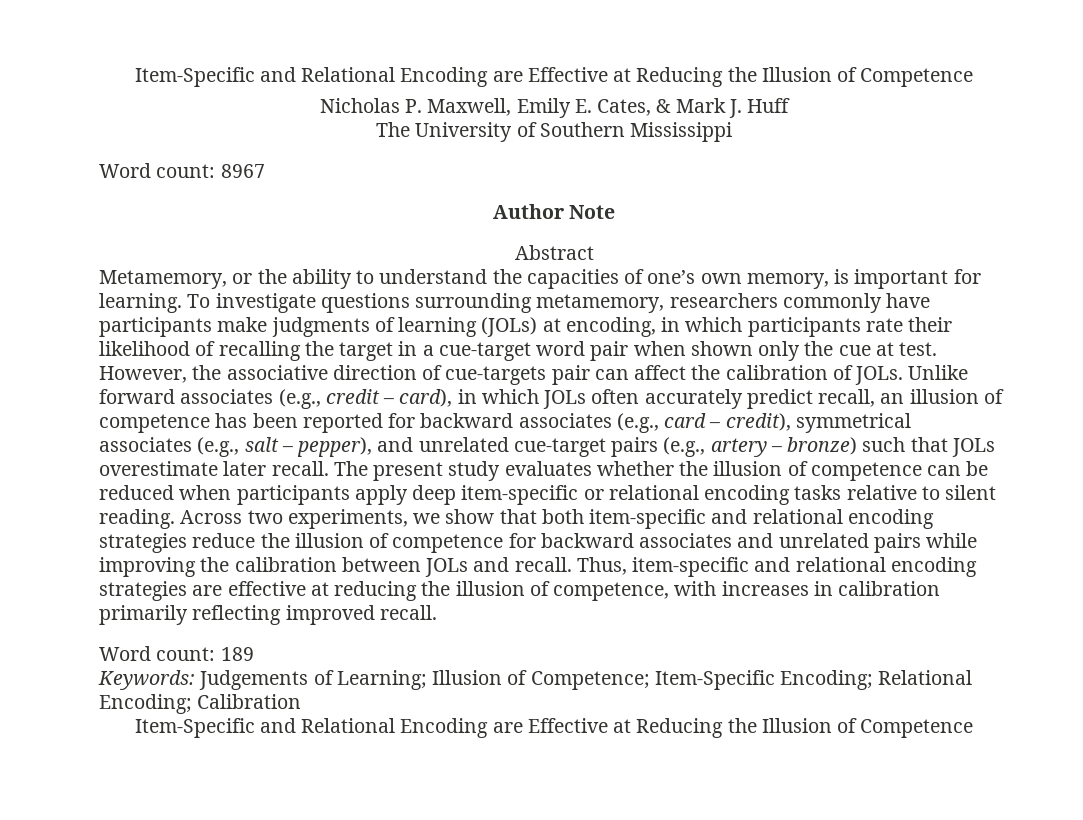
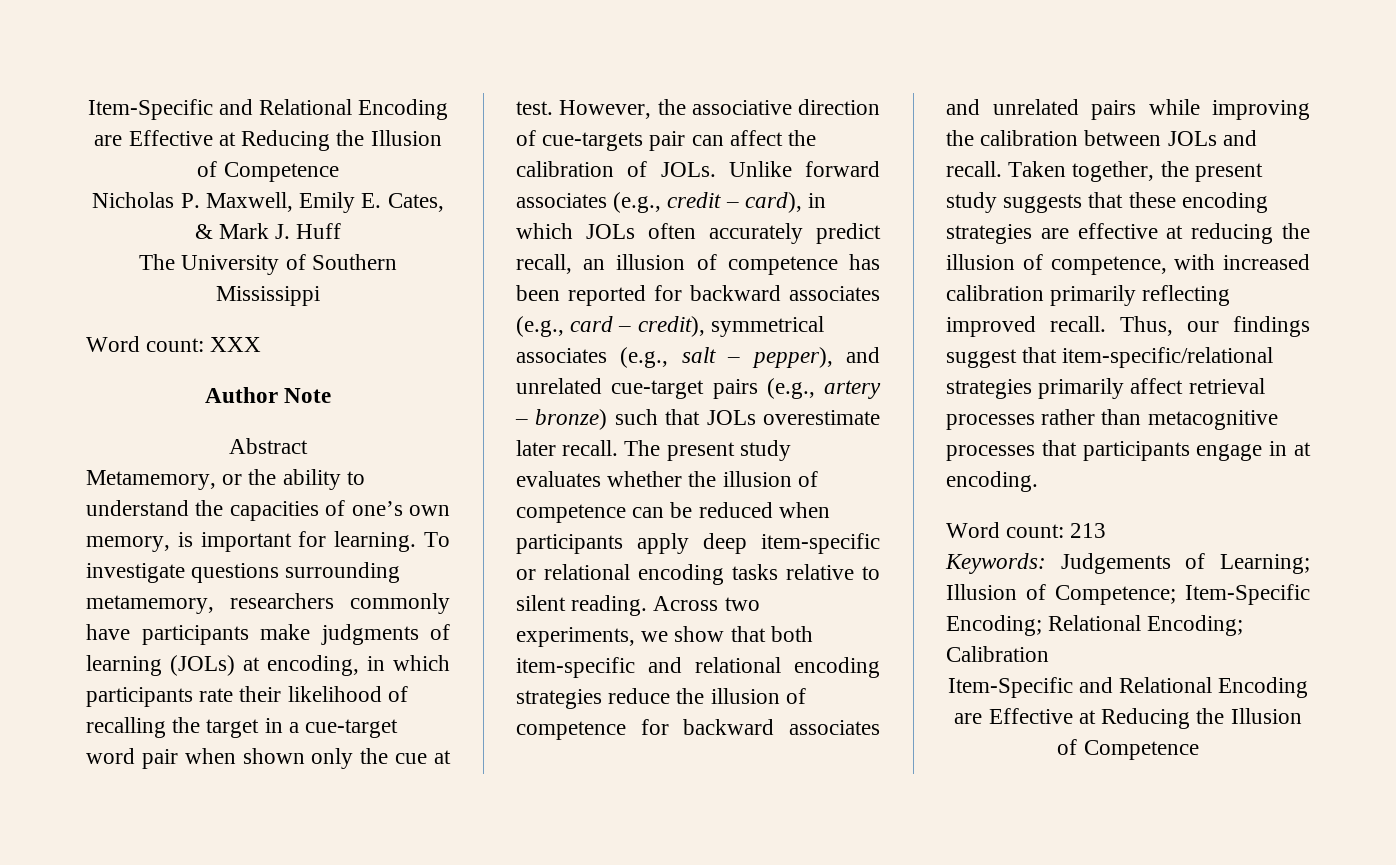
[220,164,265,178] 8967 -> [210,337,262,352] XXX
[576,557,886,577] Thus, item-specific and relational -> [1008,161,1263,182] [946,192,1176,213] Taken together, the present study suggests that these
[721,581,833,596] increases in -> [1223,254,1310,270] increased
[99,646,254,661] // Word count: 189 -> [1120,316,1310,337] [946,347,1274,368] [946,378,1265,399] [946,409,1278,430] [946,440,1311,461] [946,471,1038,492] [946,522,1107,538] Thus, our findings suggest that item-specific/relational strategies primarily affect retrieval processes rather than metacognitive processes that participants engage in at encoding. // Word count: 213

